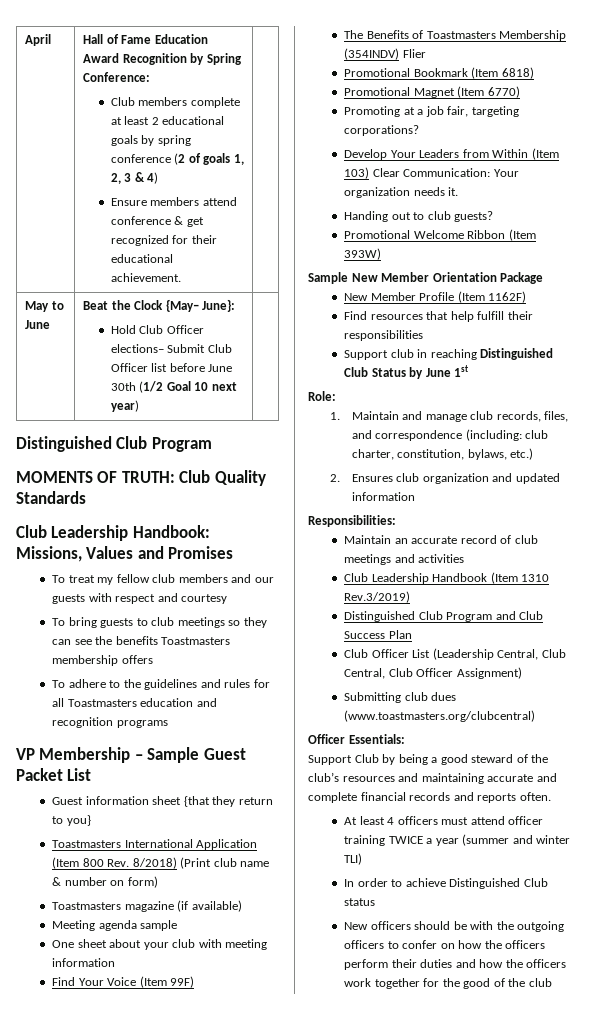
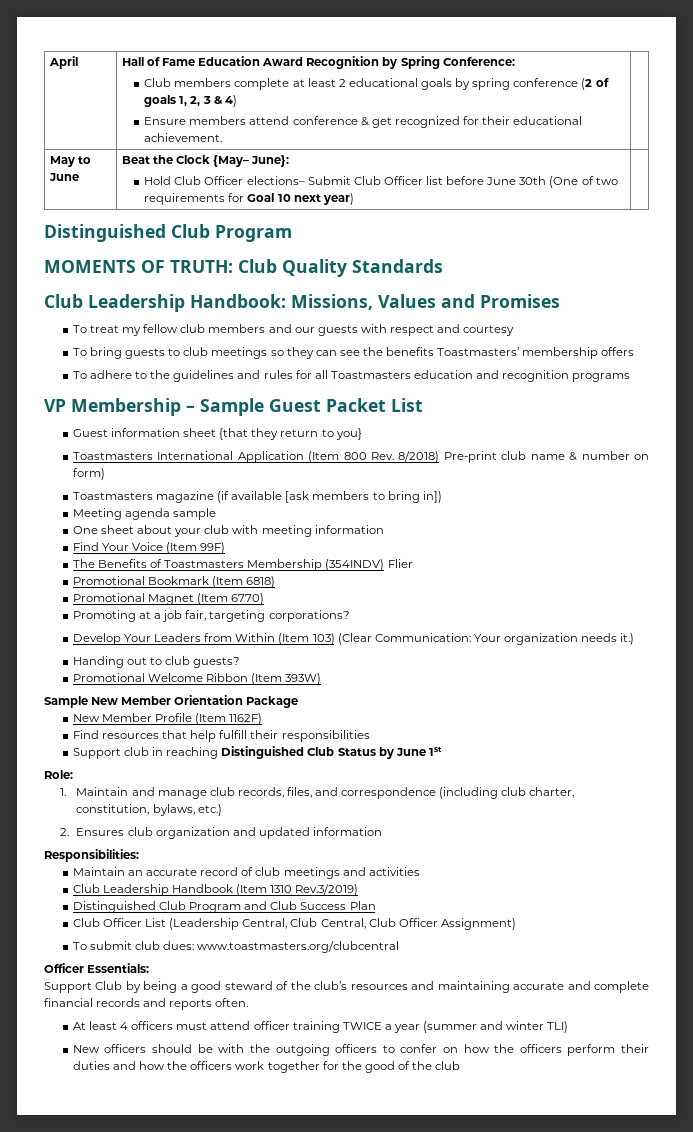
[139,381,164,393] (1/2 -> [549,176,618,188] [144,193,245,205] (One of two requirements for
[161,637,231,645] Toastmasters -> [437,347,520,356] Toastmasters’
[180,857,212,869] (Print -> [443,451,497,463] Pre-print
[191,900,242,912] available) -> [231,491,442,503] available [ask members to bring in])
[372,168,400,177] Clear -> [337,633,372,645] (Clear
[448,187,459,196] it. -> [620,633,635,645] it.)
[465,429,522,441] (including: -> [439,787,499,799] (including
[344,692,457,703] [344,710,536,722] Submitting club dues (www.toastmasters.org/clubcentral) -> [72,941,400,953] To submit club dues: www.toastmasters.org/clubcentral
[344,878,548,889] [344,898,376,906] // In order to achieve Distinguished Club status -> (569, 1027) none

